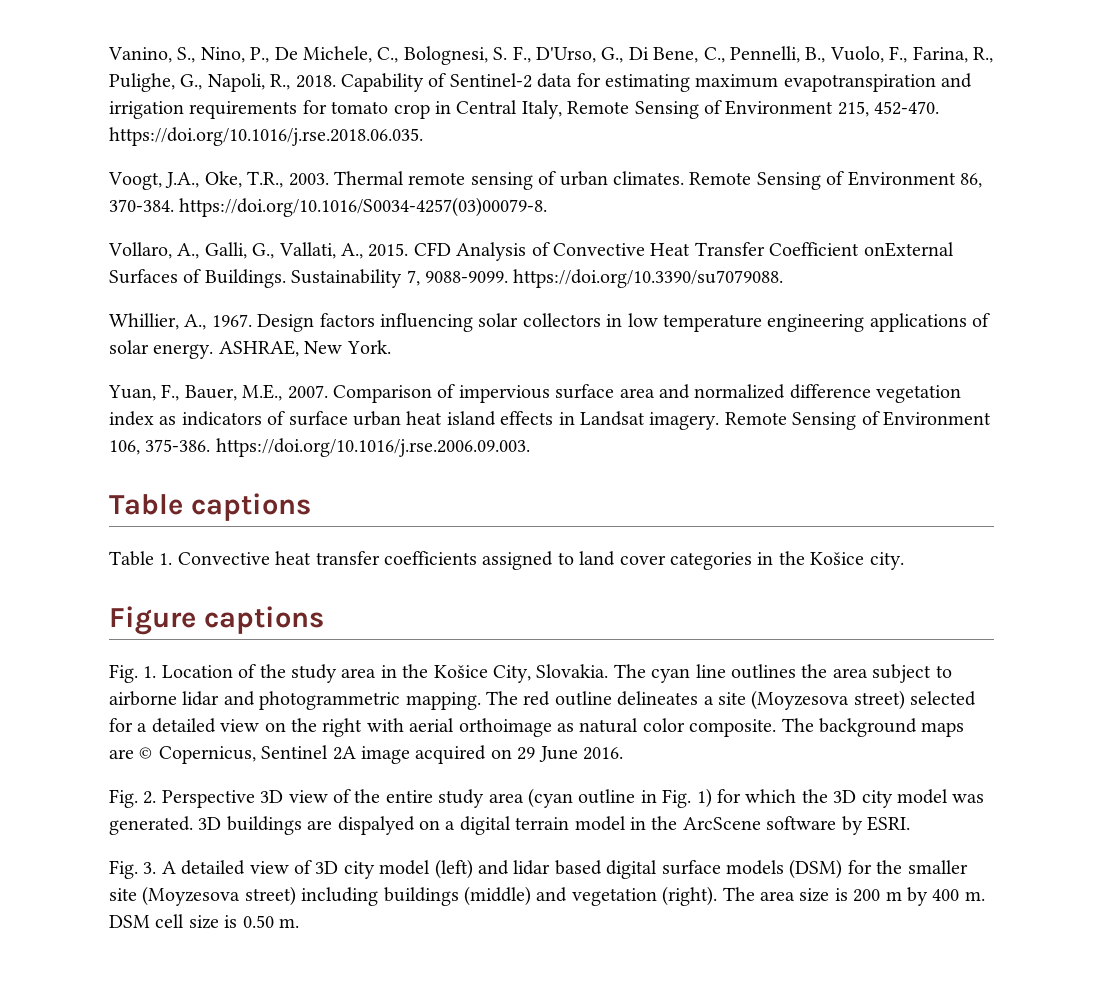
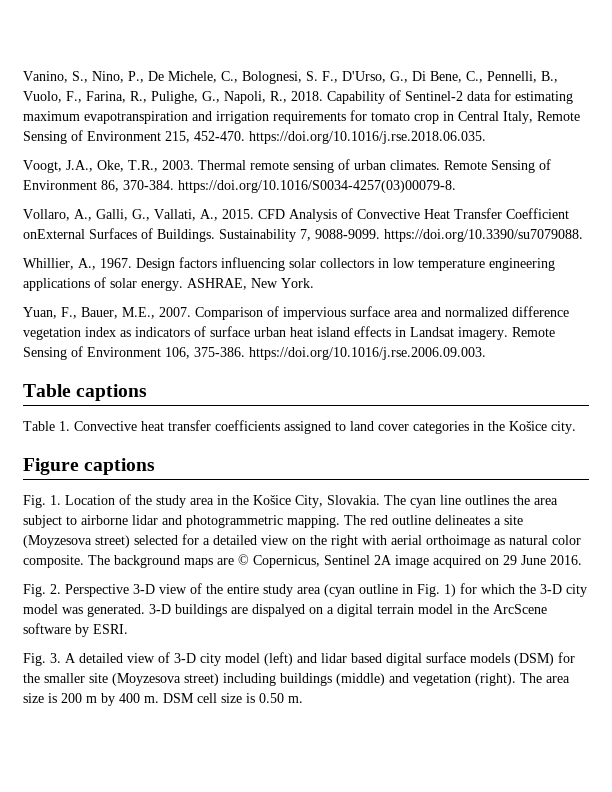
[260,790,284,803] 3D -> [133,584,155,594] 3-D
[833,790,857,803] 3D -> [540,584,562,594] 3-D
[198,817,222,830] 3D -> [149,604,171,614] 3-D
[315,861,339,874] 3D -> [174,653,196,663] 3-D

